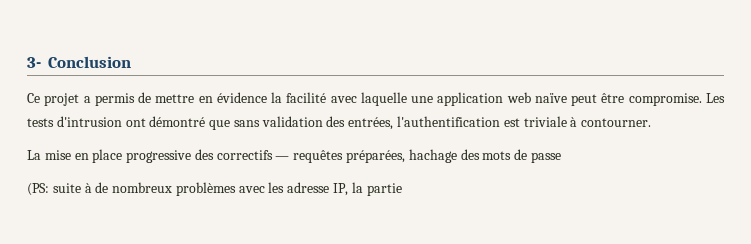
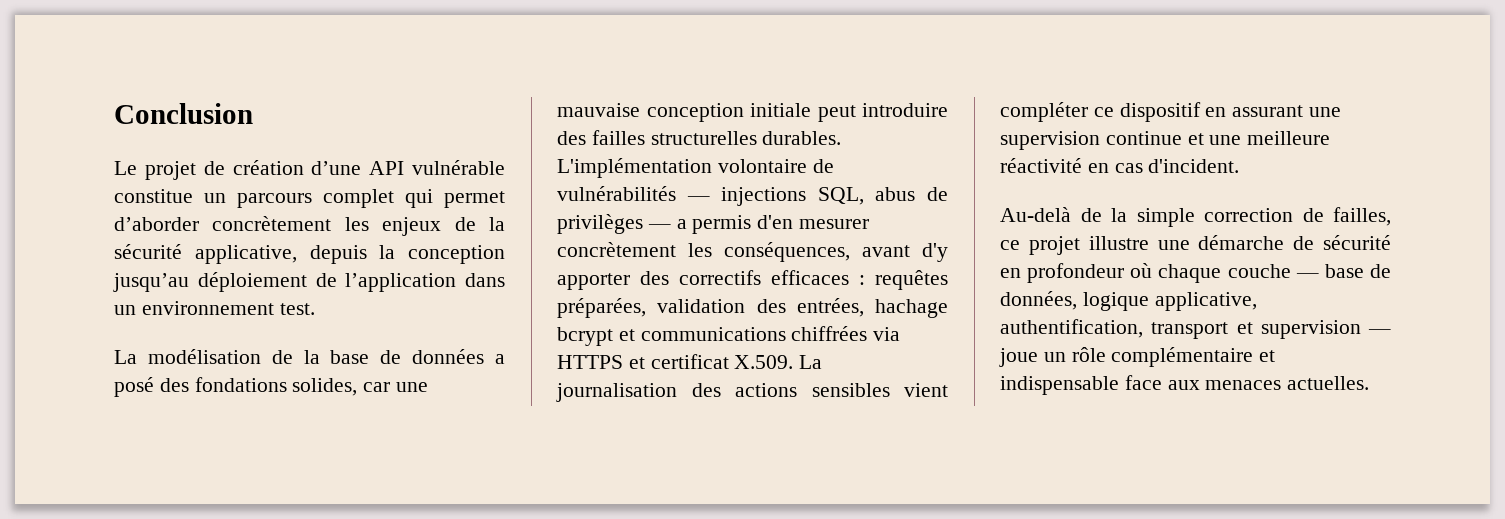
[27,57,41,68] 3- -> (114, 113) none
[27,92,725,106] [27,116,652,130] [27,149,561,163] [27,182,402,196] Ce projet a permis de mettre en évidence la facilité avec laquelle une application web naïve peut être compromise. Les tests d'intrusion ont démontré que sans validation des entrées, l'authentification est triviale à contourner. // La mise en place progressive des correctifs — requêtes préparées, hachage des mots de passe // (PS: suite à de nombreux problèmes avec les adresse IP, la partie -> [114,160,505,180] [114,189,505,208] [114,216,505,236] [114,244,505,264] [113,272,505,292] [114,301,315,315] [114,349,505,364] [114,377,429,397] [557,103,948,122] [557,130,842,145] [557,158,834,178] [557,186,948,206] [557,214,870,234] [557,242,948,262] [557,270,948,290] [557,298,948,318] [557,326,901,346] [557,354,823,369] [556,383,948,402] [1000,102,1342,122] [1000,131,1331,150] [1000,158,1240,173] [1000,207,1391,227] [1000,235,1391,255] [1000,263,1391,283] [1000,291,1257,311] [1000,319,1391,339] [999,347,1276,367] [1000,375,1370,395] Le projet de création d’une API vulnérable constitue un parcours complet qui permet d’aborder concrètement les enjeux de la sécurité applicative, depuis la conception jusqu’au déploiement de l’application dans un environnement test. // La modélisation de la base de données a posé des fondations solides, car une mauvaise conception initiale peut introduire des failles structurelles durables. L'implémentation volontaire de vulnérabilités — injections SQL, abus de privilèges — a permis d'en mesurer concrètement les conséquences, avant d'y apporter des correctifs efficaces : requêtes préparées, validation des entrées, hachage bcrypt et communications chiffrées via HTTPS et certificat X.509. La journalisation des actions sensibles vient compléter ce dispositif en assurant une supervision continue et une meilleure réactivité en cas d'incident. // Au-delà de la simple correction de failles, ce projet illustre une démarche de sécurité en profondeur où chaque couche — base de données, logique applicative, authentification, transport et supervision — joue un rôle complémentaire et indispensable face aux menaces actuelles.

